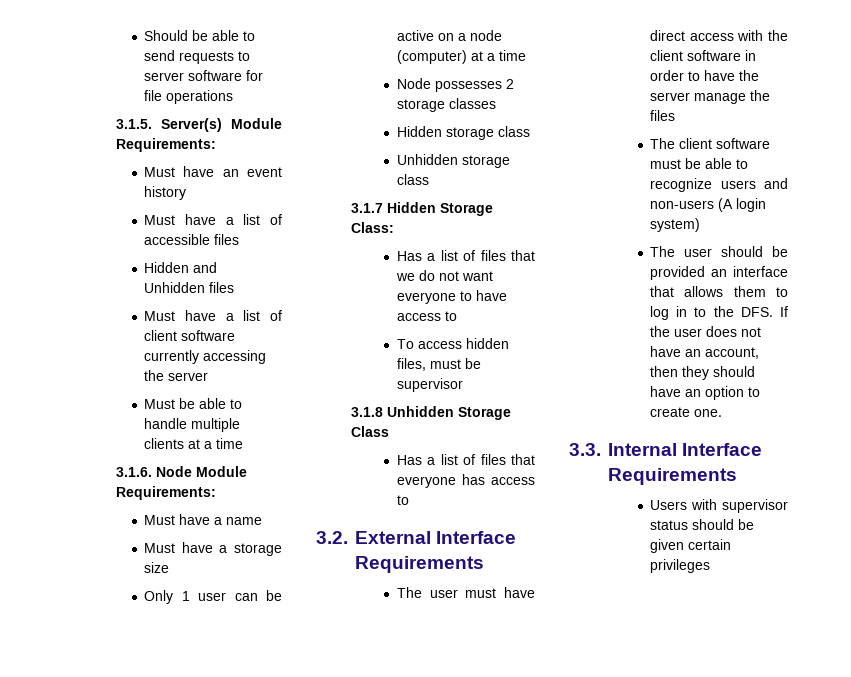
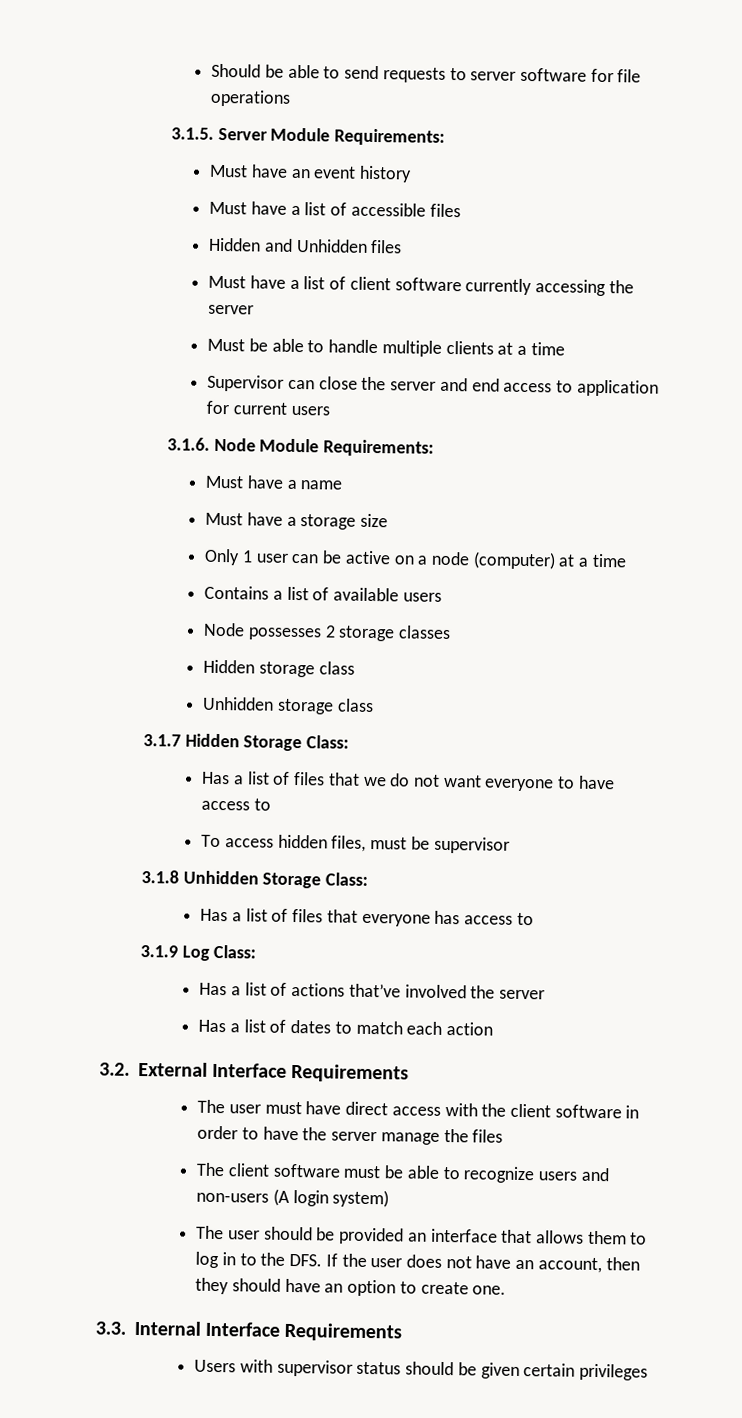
[160,118,222,132] Server(s) -> [217,127,268,141] Server
(244, 443) none -> [207,374,659,397] [206,400,330,416] // Supervisor can close the server and end access to application for current users
(527, 55) none -> [204,585,442,602] // Contains a list of available users
[351,426,390,437] Class -> [325,872,369,886] Class:
(410, 500) none -> [139,944,257,961] [199,982,545,1000] [198,1019,493,1036] // 3.1.9 Log Class: // Has a list of actions that’ve involved the server // Has a list of dates to match each action

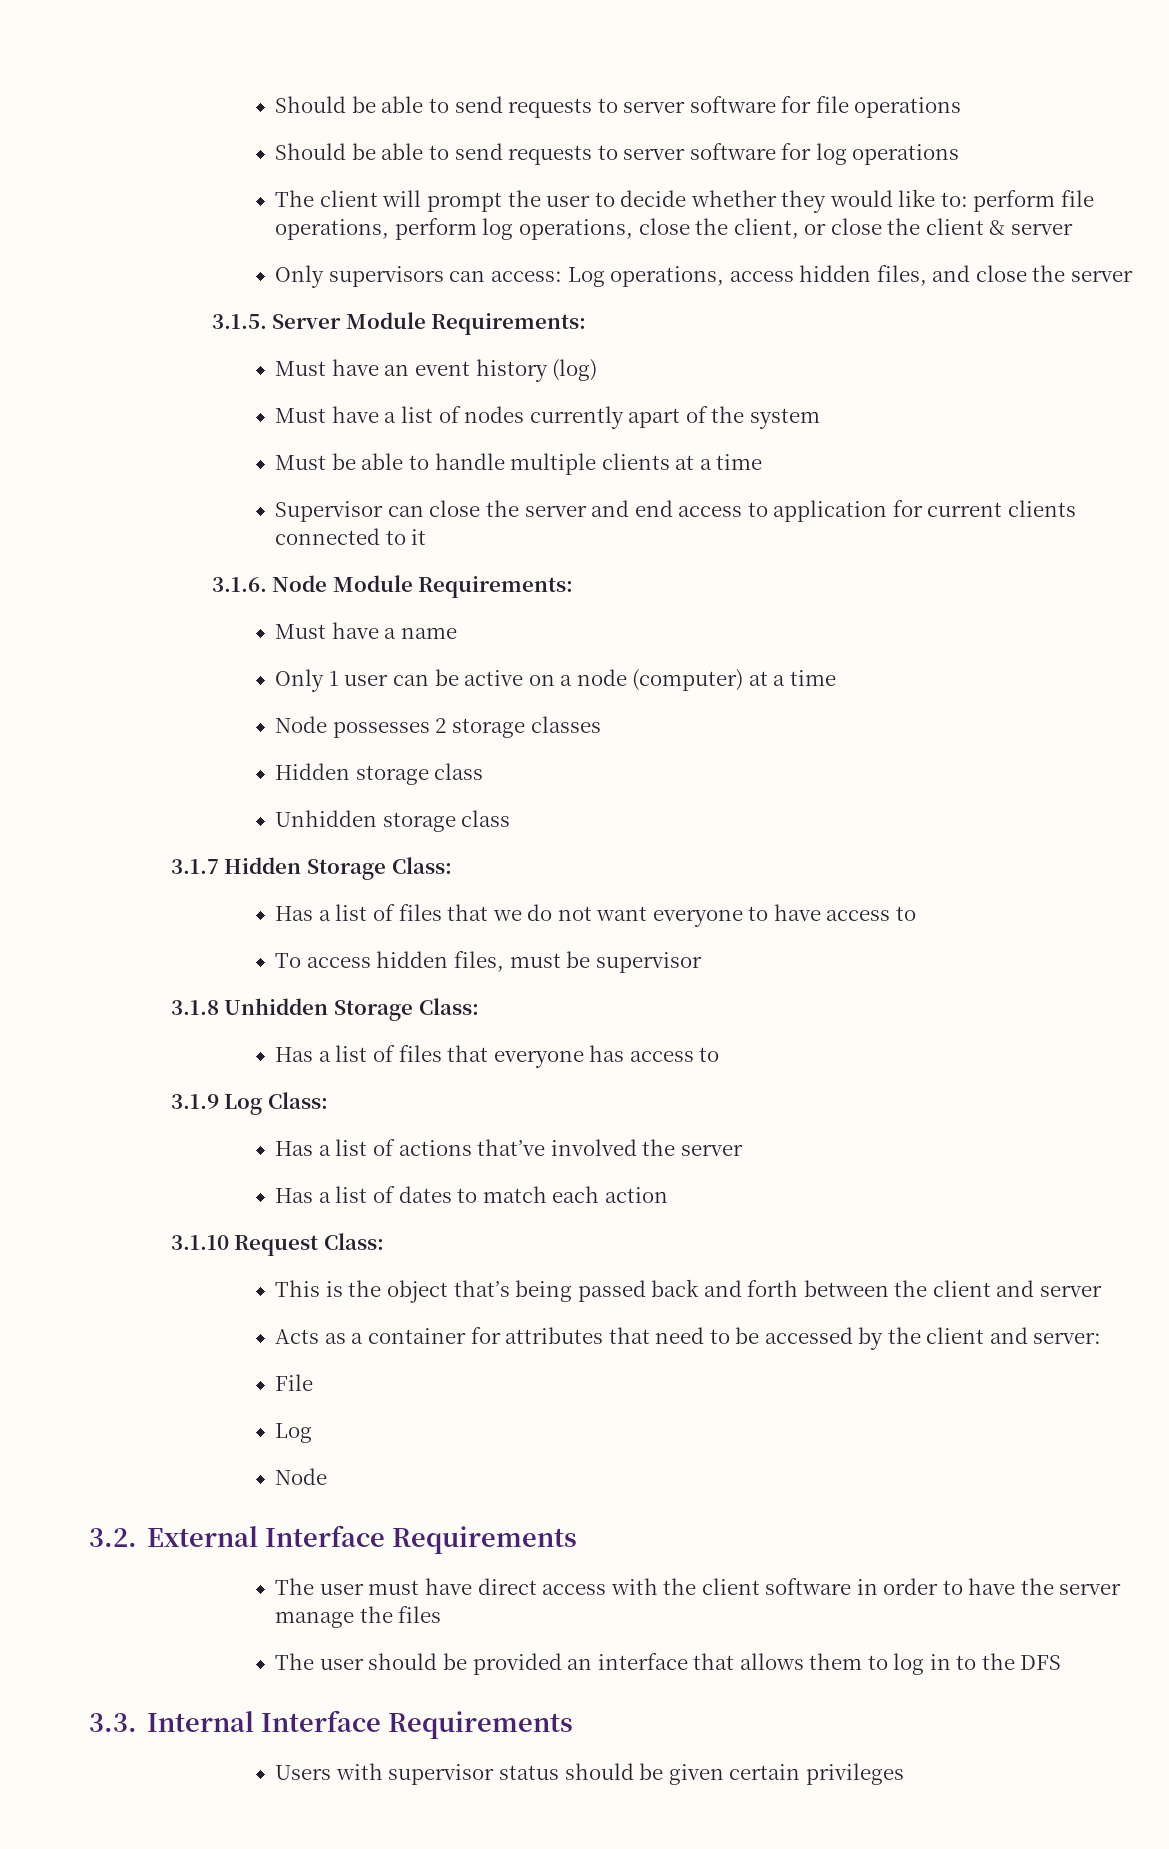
(292, 98) none -> [275,143,960,165] [275,189,1094,213] [275,218,1073,240] [275,265,1133,288] // Should be able to send requests to server software for log operations // The client will prompt the user to decide whether they would like to: perform file operations, perform log operations, close the client, or close the client & server // Only supervisors can access: Log operations, access hidden files, and close the server
[209,201,461,218] [208,237,403,254] [208,275,634,297] [208,304,255,315] // Must have a list of accessible files // Hidden and Unhidden files // Must have a list of client software currently accessing the server -> [552,359,598,381] [275,406,820,429] (log) // Must have a list of nodes currently apart of the system
[290,405,330,416] users -> [1007,500,1076,517] [275,528,427,545] clients connected to it
[205,512,389,530] // Must have a storage size -> (457, 633) none
[204,585,442,602] // Contains a list of available users -> (836, 678) none
(493, 1029) none -> [170,1233,384,1256] [275,1279,1102,1303] [275,1327,1102,1350] [275,1374,314,1391] [275,1423,313,1443] [275,1468,328,1485] // 3.1.10 Request Class: // This is the object that’s being passed back and forth between the client and server // Acts as a container for attributes that need to be accessed by the client and server: // File // Log // Node
[196,1162,610,1184] [196,1188,390,1208] // The client software must be able to recognize users and non-users (A login system) -> (442, 1614) none
[289,1253,640,1274] [195,1277,507,1297] DFS. If the user does not have an account, then they should have an option to create one. -> [1020,1655,1062,1670] DFS

